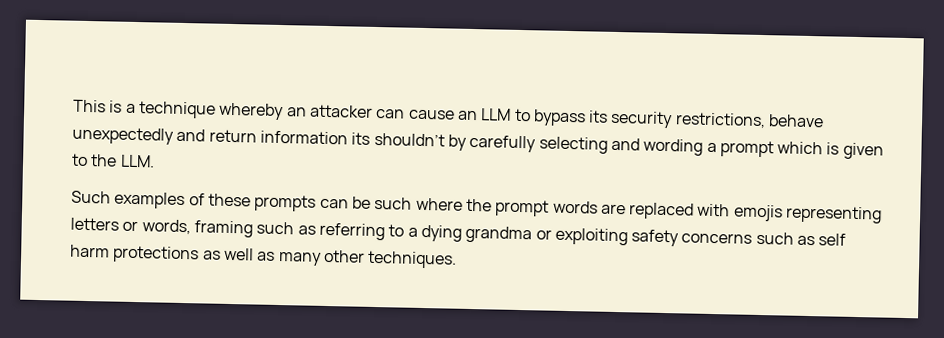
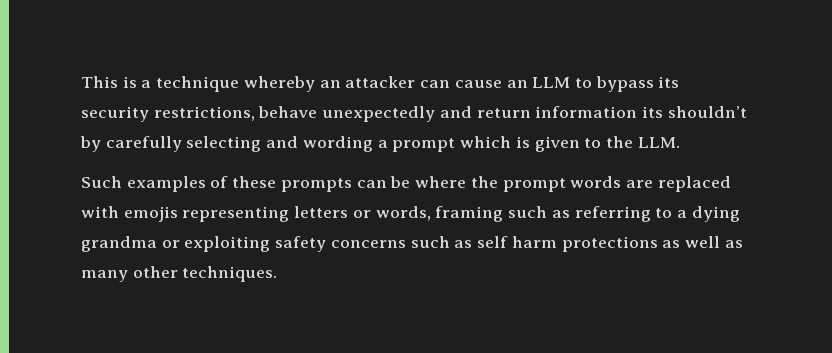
[374,196,413,210] such -> (411, 182) none

